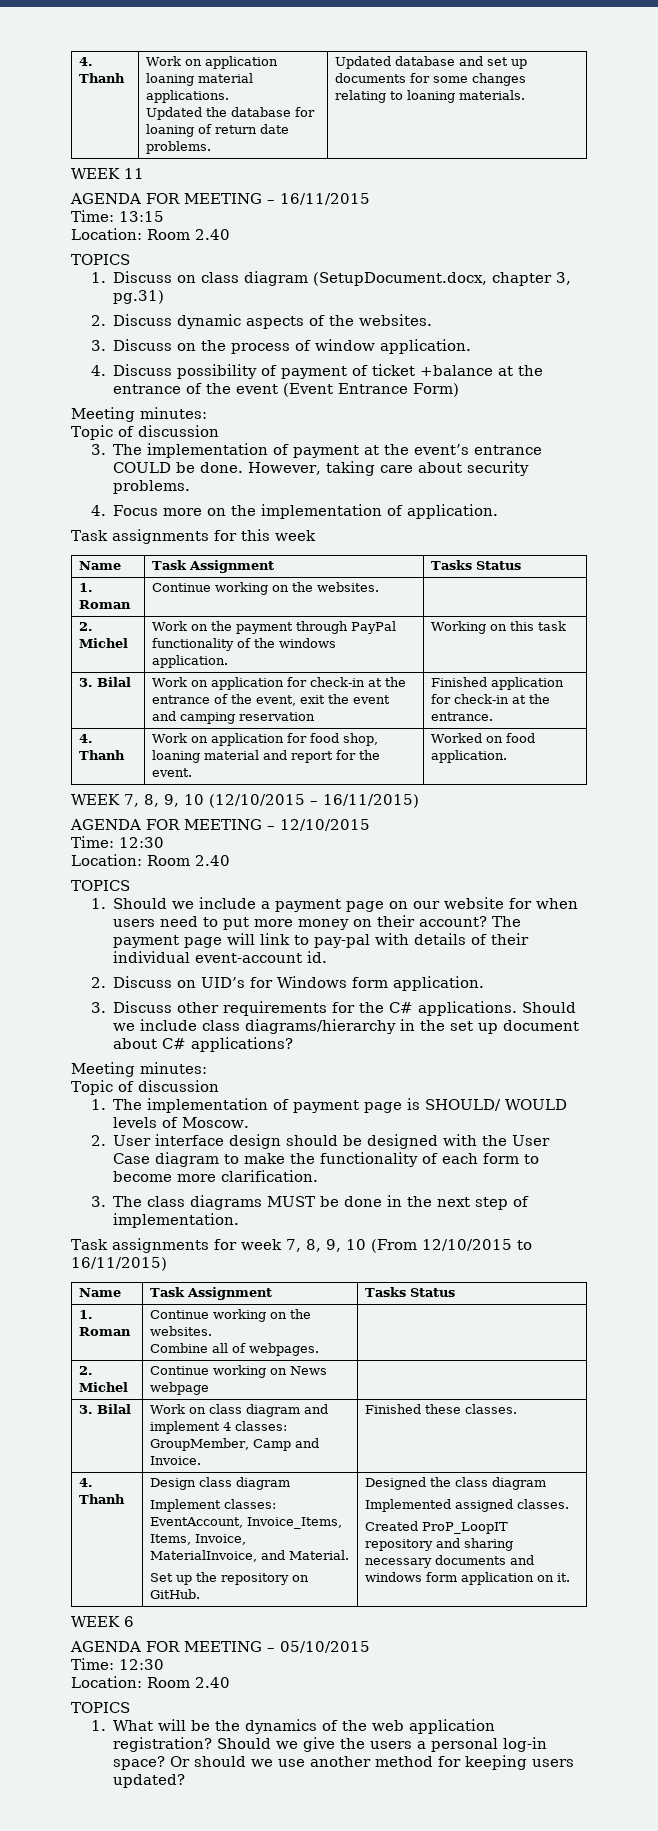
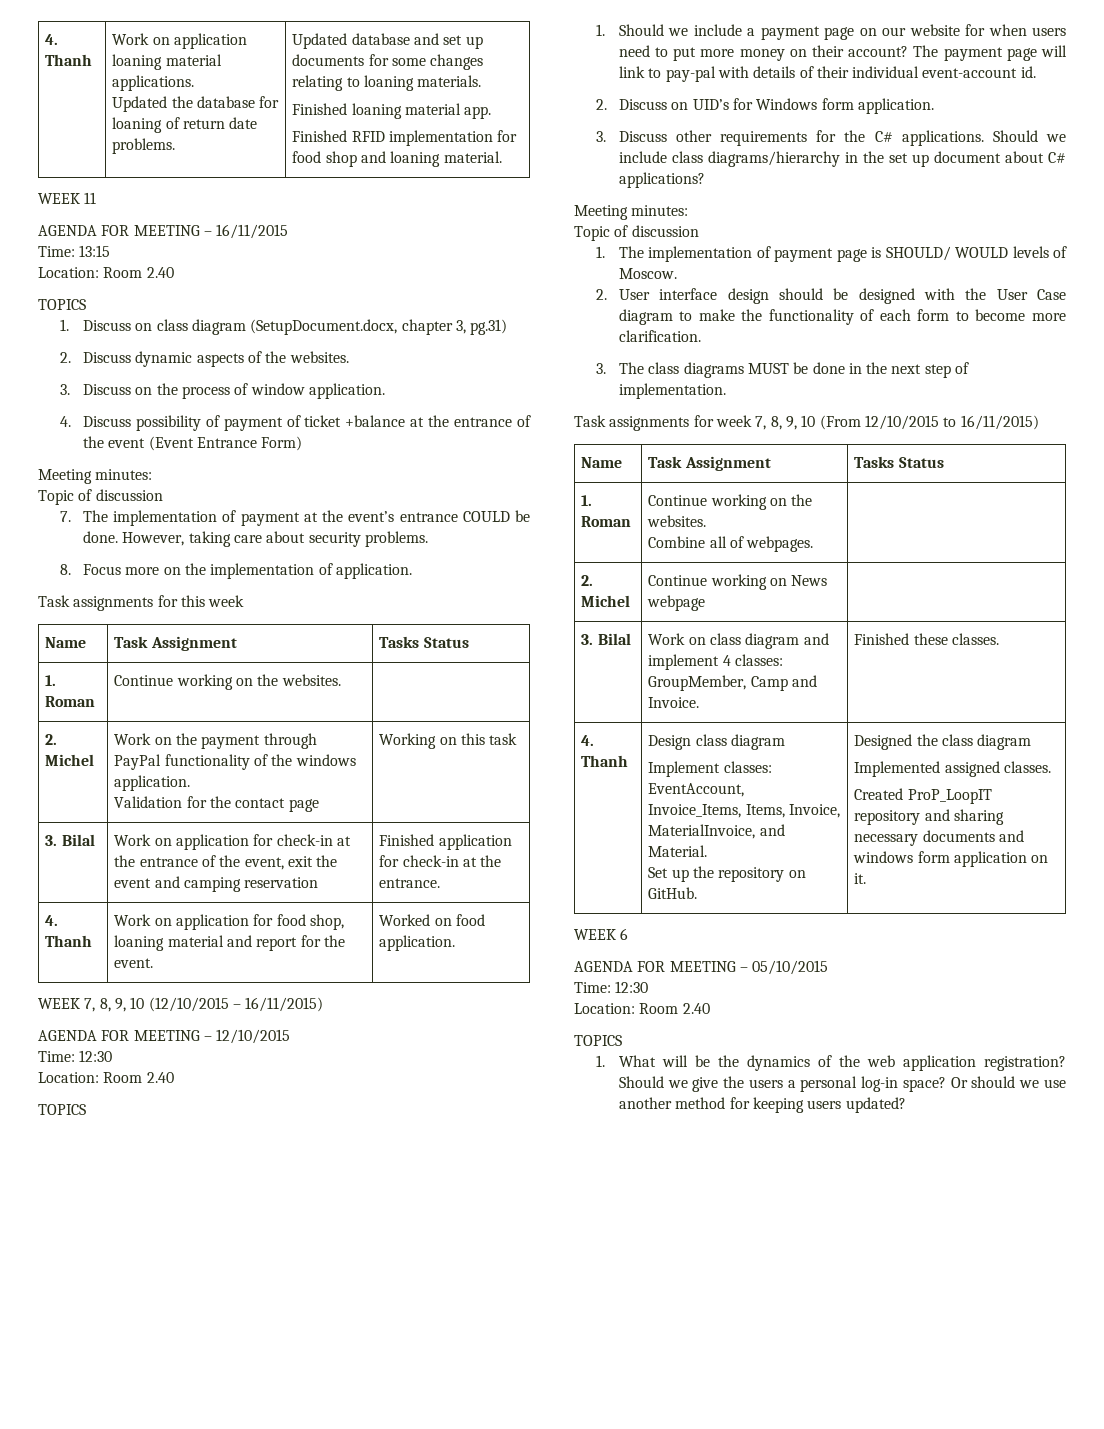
(526, 95) none -> [292,103,492,119] [292,130,518,146] [292,151,502,167] // Finished loaning material app. // Finished RFID implementation for food shop and loaning material.
[90,444,106,455] 3. -> [60,511,72,522] 7.
[90,505,106,516] 4. -> [60,564,72,575] 8.
(229, 661) none -> [114,796,319,812] // Validation for the contact page

